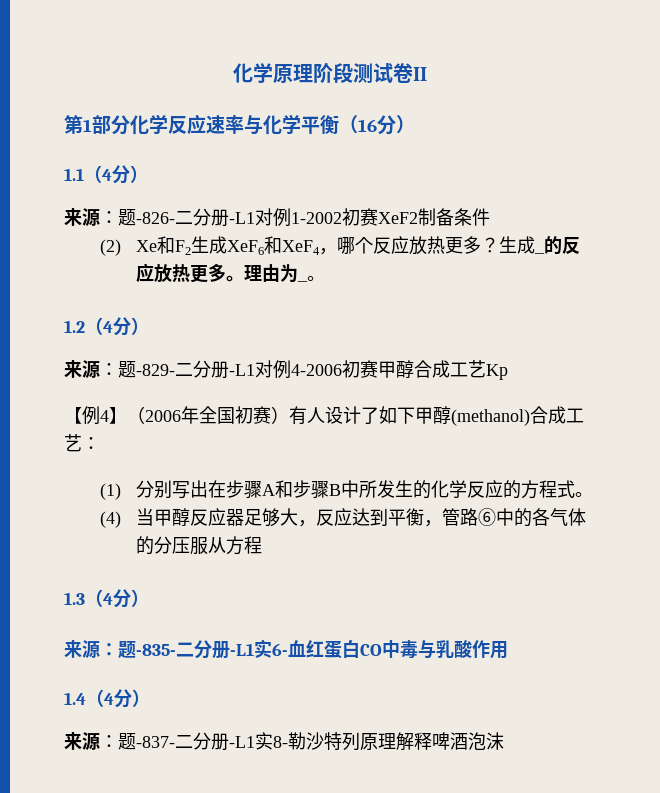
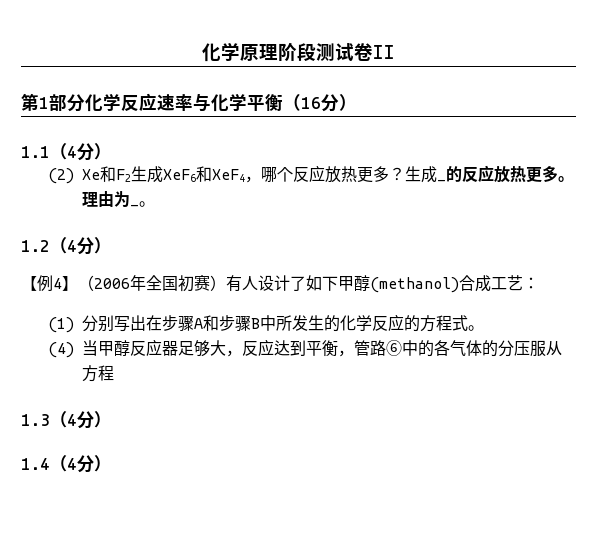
[64,208,490,227] // 来源：题-826-二分册-L1对例1-2002初赛XeF2制备条件 -> (111, 151) none
[64,360,508,380] // 来源：题-829-二分册-L1对例4-2006初赛甲醇合成工艺Kp -> (111, 245) none
[64,639,508,659] [64,689,150,708] [64,732,504,751] 来源：题-835-二分册-L1实6-血红蛋白CO中毒与乳酸作用 // 1.4（4分） // 来源：题-837-二分册-L1实8-勒沙特列原理解释啤酒泡沫 -> [21,455,111,473] 1.4（4分）

